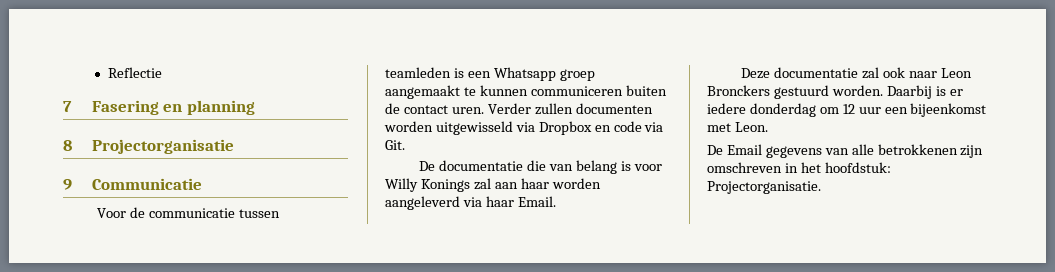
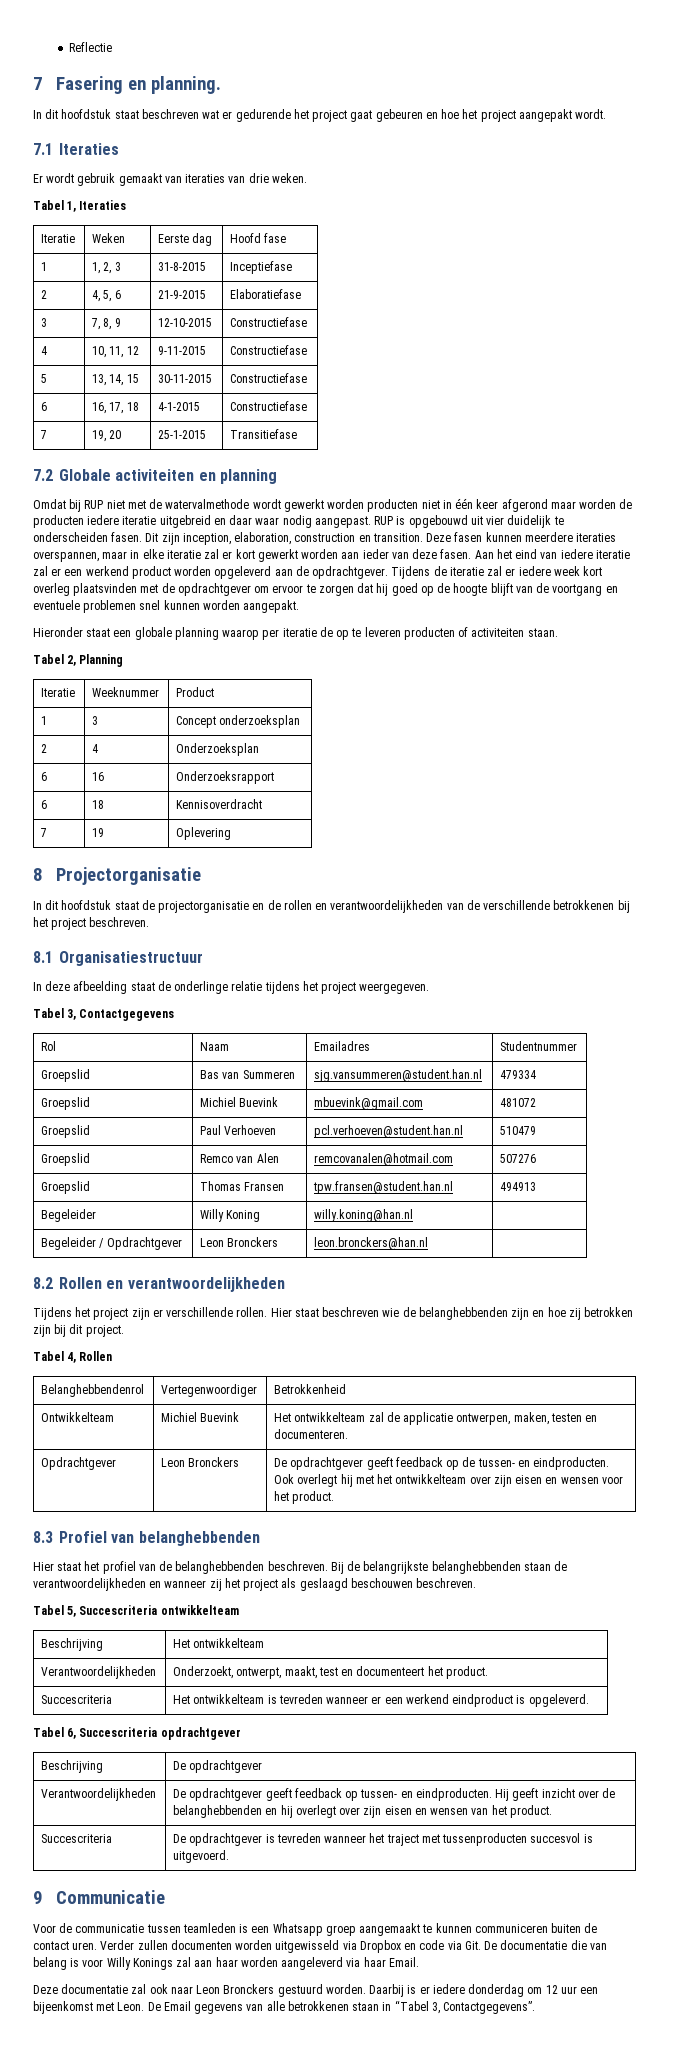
[187,100,256,115] [63,139,234,154] planning // 8 Projectorganisatie -> [150,76,221,94] [33,109,607,122] [33,143,119,155] [33,173,307,186] [33,200,127,212] [41,234,76,243] [92,233,126,243] [158,233,213,246] [230,233,287,243] [41,262,48,271] [92,262,121,274] [158,262,207,271] [230,261,293,274] [41,290,48,299] [92,290,121,302] [158,290,207,299] [230,289,302,299] [41,318,48,327] [92,318,121,330] [158,318,213,327] [230,317,308,327] [41,346,48,355] [92,346,139,358] [158,346,207,355] [230,345,308,355] [41,374,48,383] [92,374,139,386] [158,374,213,383] [230,373,308,383] [41,402,48,411] [92,402,139,414] [158,402,201,411] [230,401,308,411] [41,430,48,439] [92,430,122,442] [158,430,207,439] [230,429,298,439] [33,469,277,484] [33,498,633,512] [33,515,564,528] [33,532,617,545] [33,549,630,562] [33,566,603,579] [33,583,618,596] [33,600,300,613] [33,627,558,640] [33,654,124,667] [41,688,76,697] [92,687,160,697] [176,687,215,697] [41,716,48,725] [92,716,99,725] [176,715,301,728] [41,744,48,753] [92,744,99,753] [176,743,260,756] [41,772,48,781] [92,772,105,781] [176,771,275,784] [41,800,48,809] [92,800,105,809] [176,799,263,809] [41,828,48,837] [92,828,105,837] [176,827,232,840] [33,867,201,885] [33,900,630,913] [33,917,150,930] [33,951,203,966] [33,981,430,994] [33,1008,175,1021] [41,1041,57,1051] [200,1042,230,1051] [314,1041,371,1051] [500,1041,578,1051] [41,1069,91,1082] [200,1070,295,1079] [314,1069,483,1082] [500,1070,537,1079] [41,1097,91,1110] [200,1097,279,1107] [314,1097,424,1110] [500,1098,537,1107] [41,1125,91,1138] [200,1125,277,1135] [314,1125,464,1138] [500,1126,537,1135] [41,1153,91,1166] [200,1153,279,1163] [314,1153,454,1166] [500,1154,537,1163] [41,1181,91,1194] [200,1181,285,1191] [313,1181,454,1194] [500,1182,537,1191] [41,1209,97,1222] [200,1209,261,1222] [314,1209,414,1222] [41,1237,182,1250] [200,1237,279,1247] [314,1237,429,1250] [33,1277,285,1292] [33,1307,634,1320] [33,1324,124,1337] [33,1351,113,1363] [41,1384,145,1397] [161,1384,258,1397] [274,1384,347,1394] [41,1412,115,1422] [161,1412,240,1422] [274,1412,598,1425] [274,1429,349,1439] [41,1457,117,1470] [161,1457,240,1467] [274,1457,610,1470] [274,1474,623,1487] [274,1491,335,1504] [33,1531,260,1546] [33,1561,568,1574] [33,1578,477,1591] [33,1605,239,1617] [41,1638,104,1651] [173,1638,265,1648] [41,1666,157,1679] [173,1666,488,1679] [41,1695,113,1704] [173,1694,589,1707] [33,1727,241,1740] [41,1760,104,1773] [173,1760,263,1773] [41,1788,157,1801] [173,1788,616,1801] [173,1805,552,1818] [41,1834,113,1843] [173,1833,593,1846] [173,1850,230,1863] planning. // In dit hoofdstuk staat beschreven wat er gedurende het project gaat gebeuren en hoe het project aangepakt wordt. // 7.1 Iteraties // Er wordt gebruik gemaakt van iteraties van drie weken. // Tabel 1, Iteraties // Iteratie | Weken | Eerste dag | Hoofd fase // 1 | 1, 2, 3 | 31-8-2015 | Inceptiefase // 2 | 4, 5, 6 | 21-9-2015 | Elaboratiefase // 3 | 7, 8, 9 | 12-10-2015 | Constructiefase // 4 | 10, 11, 12 | 9-11-2015 | Constructiefase // 5 | 13, 14, 15 | 30-11-2015 | Constructiefase // 6 | 16, 17, 18 | 4-1-2015 | Constructiefase // 7 | 19, 20 | 25-1-2015 | Transitiefase // 7.2 Globale activiteiten en planning // Omdat bij RUP niet met de watervalmethode wordt gewerkt worden producten niet in één keer afgerond maar worden de producten iedere iteratie uitgebreid en daar waar nodig aangepast. RUP is opgebouwd uit vier duidelijk te onderscheiden fasen. Dit zijn inception, elaboration, construction en transition. Deze fasen kunnen meerdere iteraties overspannen, maar in elke iteratie zal er kort gewerkt worden aan ieder van deze fasen. Aan het eind van iedere iteratie zal er een werkend product worden opgeleverd aan de opdrachtgever. Tijdens de iteratie zal er iedere week kort overleg plaatsvinden met de opdrachtgever om ervoor te zorgen dat hij goed op de hoogte blijft van de voortgang en eventuele problemen snel kunnen worden aangepakt. // Hieronder staat een globale planning waarop per iteratie de op te leveren producten of activiteiten staan. // Tabel 2, Planning // Iteratie | Weeknummer | Product // 1 | 3 | Concept onderzoeksplan // 2 | 4 | Onderzoeksplan // 6 | 16 | Onderzoeksrapport // 6 | 18 | Kennisoverdracht // 7 | 19 | Oplevering // 8 Projectorganisatie // In dit hoofdstuk staat de projectorganisatie en de rollen en verantwoordelijkheden van de verschillende betrokkenen bij het project beschreven. // 8.1 Organisatiestructuur // In deze afbeelding staat de onderlinge relatie tijdens het project weergegeven. // Tabel 3, Contactgegevens // Rol | Naam | Emailadres | Studentnummer // Groepslid | Bas van Summeren | sjg.vansummeren@student.han.nl | 479334 // Groepslid | Michiel Buevink | mbuevink@gmail.com | 481072 // Groepslid | Paul Verhoeven | pcl.verhoeven@student.han.nl | 510479 // Groepslid | Remco van Alen | remcovanalen@hotmail.com | 507276 // Groepslid | Thomas Fransen | tpw.fransen@student.han.nl | 494913 // Begeleider | Willy Koning | willy.koning@han.nl | // Begeleider / Opdrachtgever | Leon Bronckers | leon.bronckers@han.nl | // 8.2 Rollen en verantwoordelijkheden // Tijdens het project zijn er verschillende rollen. Hier staat beschreven wie de belanghebbenden zijn en hoe zij betrokken zijn bij dit project. // Tabel 4, Rollen // Belanghebbendenrol | Vertegenwoordiger | Betrokkenheid // Ontwikkelteam | Michiel Buevink | Het ontwikkelteam zal de applicatie ontwerpen, maken, testen en documenteren. // Opdrachtgever | Leon Bronckers | De opdrachtgever geeft feedback op de tussen- en eindproducten. Ook overlegt hij met het ontwikkelteam over zijn eisen en wensen voor het product. // 8.3 Profiel van belanghebbenden // Hier staat het profiel van de belanghebbenden beschreven. Bij de belangrijkste belanghebbenden staan de verantwoordelijkheden en wanneer zij het project als geslaagd beschouwen beschreven. // Tabel 5, Succescriteria ontwikkelteam // Beschrijving | Het ontwikkelteam // Verantwoordelijkheden | Onderzoekt, ontwerpt, maakt, test en documenteert het product. // Succescriteria | Het ontwikkelteam is tevreden wanneer er een werkend eindproduct is opgeleverd. // Tabel 6, Succescriteria opdrachtgever // Beschrijving | De opdrachtgever // Verantwoordelijkheden | De opdrachtgever geeft feedback op tussen- en eindproducten. Hij geeft inzicht over de belanghebbenden en hij overlegt over zijn eisen en wensen van het product. // Succescriteria | De opdrachtgever is tevreden wanneer het traject met tussenproducten succesvol is uitgevoerd.
(405, 145) // -> (481, 1945) none
(768, 127) // -> (145, 2006) none
[960,145,984,158] [707,162,891,173] [707,181,821,194] zijn omschreven in het hoofdstuk: Projectorganisatie. -> [352,2000,536,2014] staan in “Tabel 3, Contactgegevens”.

